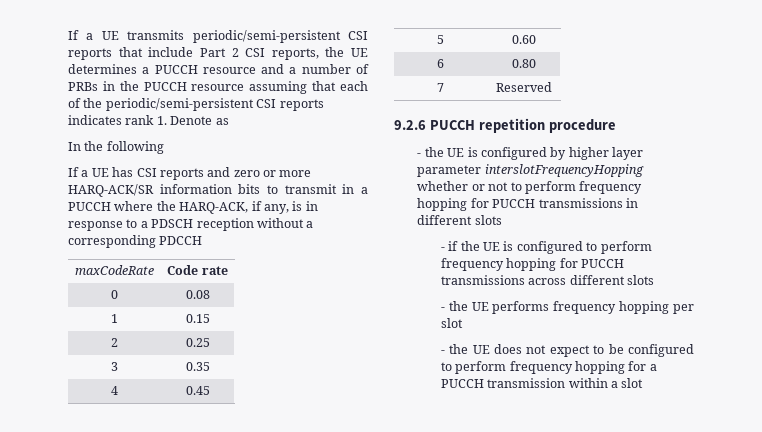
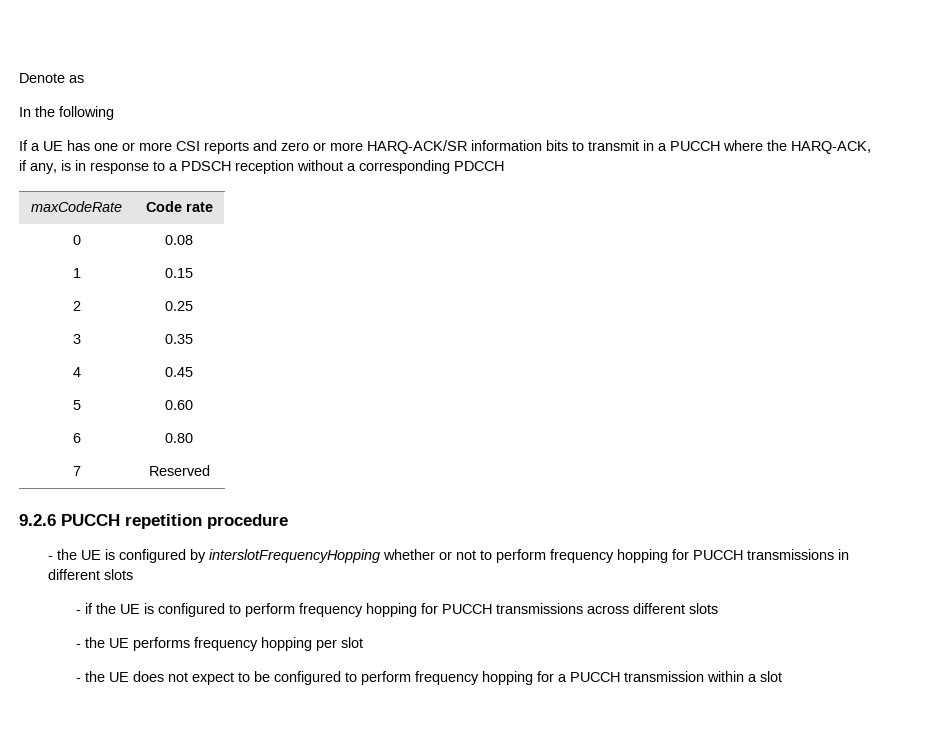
[68,30,368,43] [68,47,368,60] [68,64,369,74] [68,81,368,94] [68,98,324,111] [68,115,167,125] If a UE transmits periodic/semi-persistent CSI reports that include Part 2 CSI reports, the UE determines a PUCCH resource and a number of PRBs in the PUCCH resource assuming that each of the periodic/semi-persistent CSI reports indicates rank 1. -> (19, 78) none
(134, 172) none -> [94,142,172,151] one or more
[568,147,644,160] [417,165,482,177] higher layer parameter -> (206, 556) none

